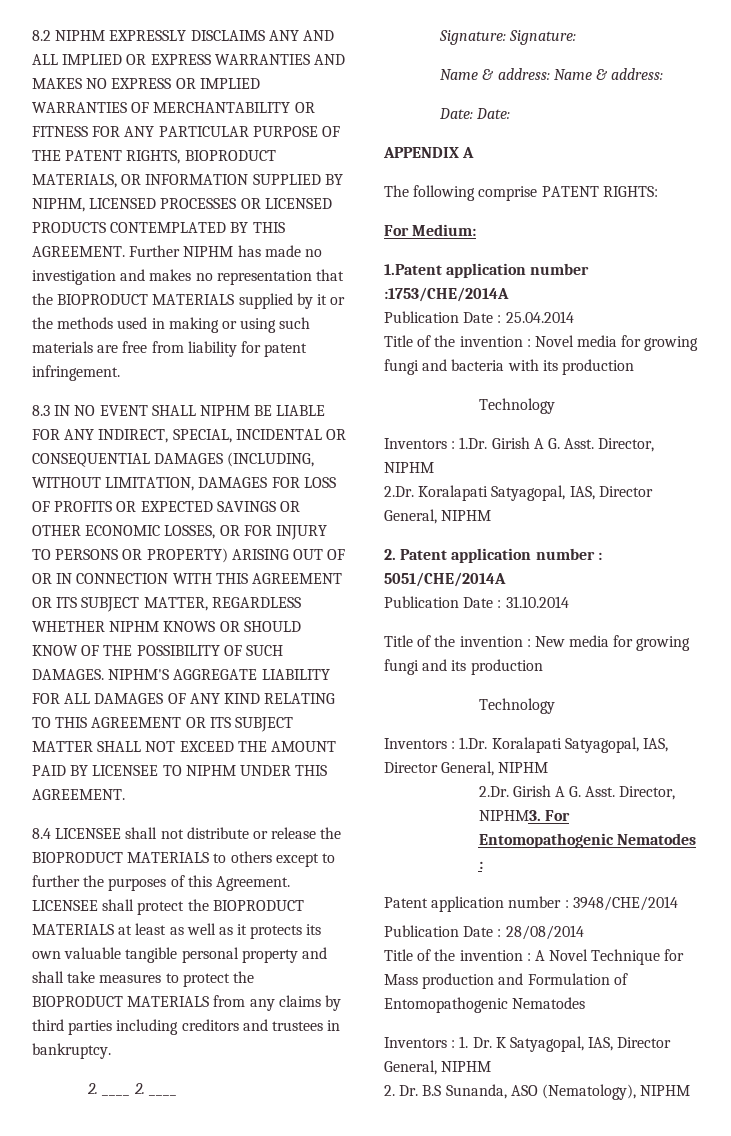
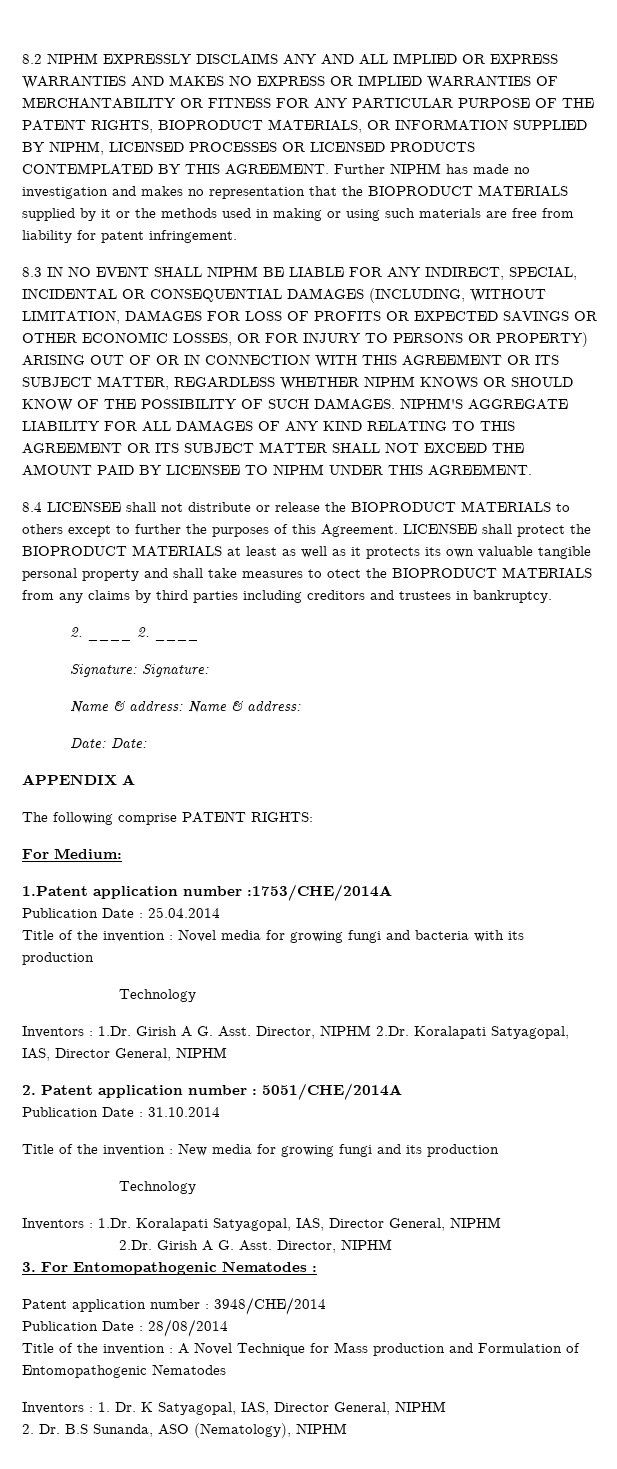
[182,973,230,987] protect -> [327,569,361,578] otect
(434, 467) // -> (371, 1030) none
[478,810,541,821] NIPHM3. -> [340,1239,392,1250] [22,1262,36,1272] NIPHM // 3.

